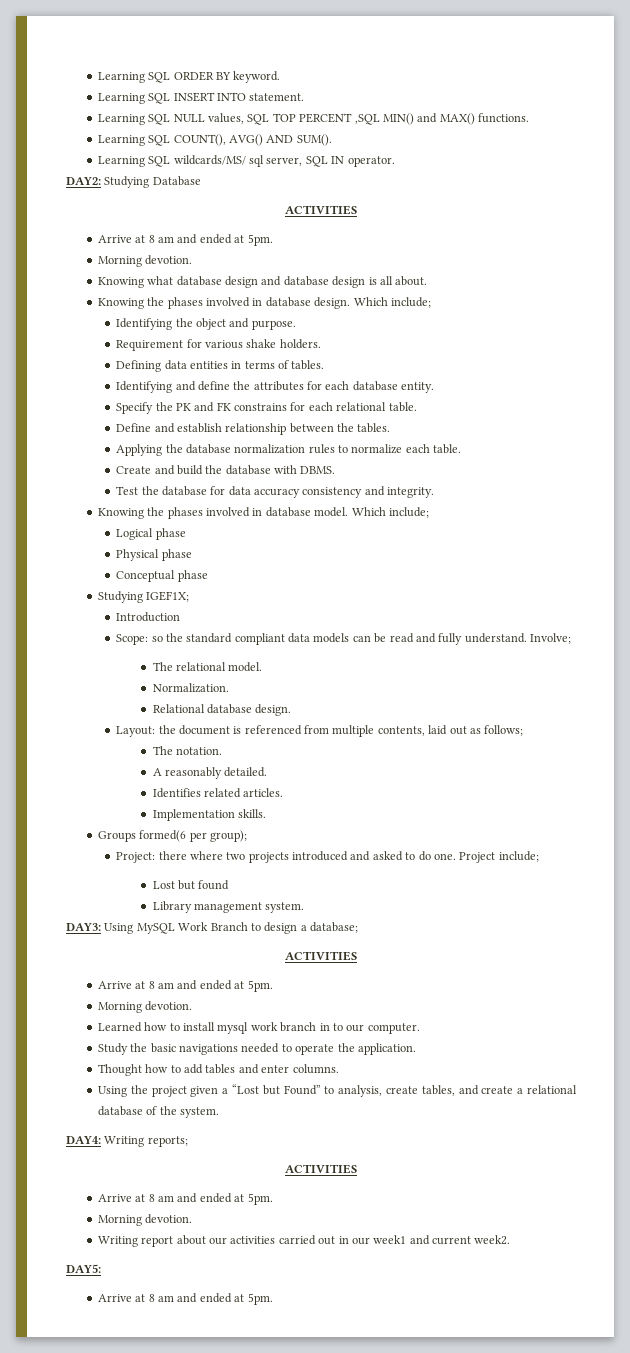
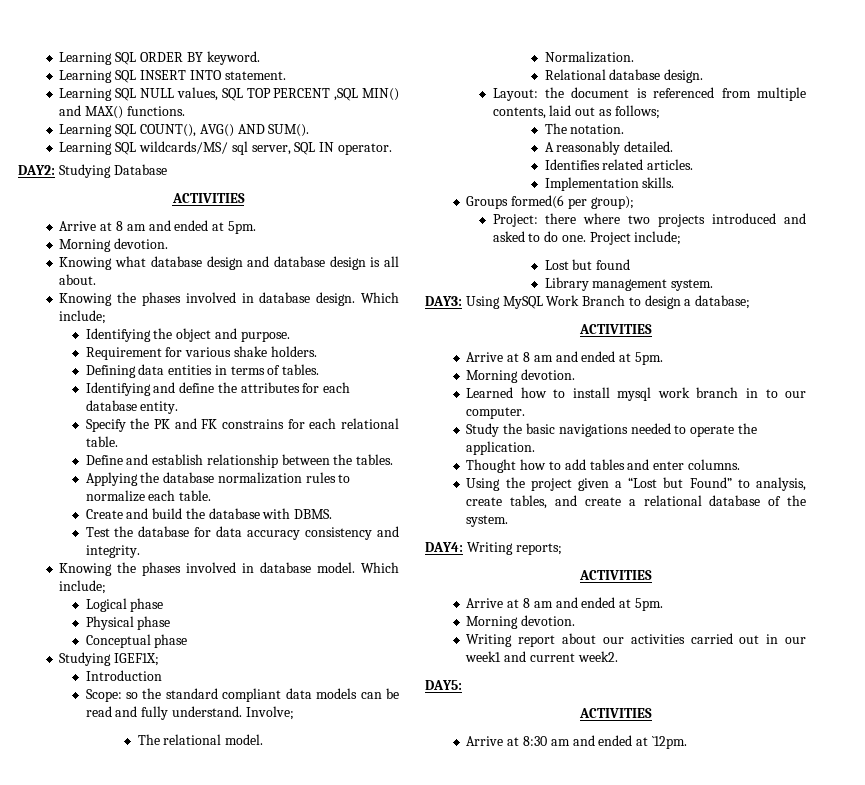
[97,1293,273,1305] // Arrive at 8 am and ended at 5pm. -> [578,708,652,718] [466,735,687,749] // ACTIVITIES // Arrive at 8:30 am and ended at `12pm.

